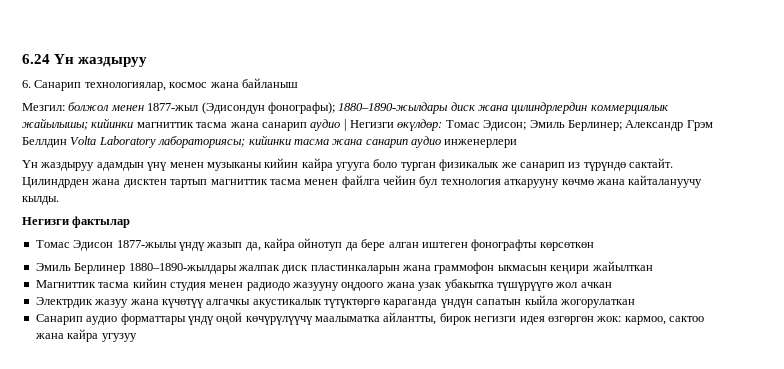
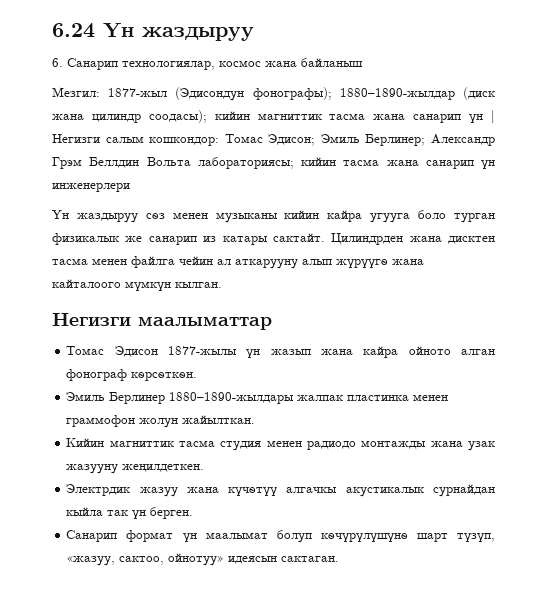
[68,102,144,111] болжол менен -> (100, 92) none
[338,102,668,114] [22,118,134,130] 1880–1890-жылдары диск жана цилиндрлердин коммерциялык жайылышы; кийинки -> [339,87,495,100] [52,110,250,123] 1880–1890-жылдар (диск жана цилиндр соодасы); кийин
[310,119,341,131] аудио -> [469,114,484,123] үн
[397,119,443,131] өкүлдөр: -> [105,136,220,146] салым кошкондор:
[70,135,441,148] Volta Laboratory лабораториясы; кийинки тасма жана санарип аудио -> [146,157,495,169] Вольта лабораториясы; кийин тасма жана санарип үн
[96,162,168,171] адамдын үнү -> [145,213,165,219] сөз
[583,162,626,171] түрүндө -> [222,236,268,245] катары
[170,179,268,188] тартып магниттик -> (495, 240) none
[419,175,703,188] [22,196,59,205] [22,216,131,228] бул технология аткарууну көчмө жана кайталануучу кылды. // Негизги фактылар -> [217,259,424,269] [52,279,222,291] [52,312,272,330] ал аткарууну алып жүрүүгө жана кайталоого мүмкүн кылган. // Негизги маалыматтар
[178,238,594,251] [35,261,653,274] [35,278,612,291] үндү жазып да, кайра ойнотуп да бере алган иштеген фонографты көрсөткөн // Эмиль Берлинер 1880–1890-жылдары жалпак диск пластинкаларын жана граммофон ыкмасын кеңири жайылткан // Магниттик тасма кийин студия менен радиодо жазууну оңдоого жана узак убакытка түшүрүүгө жол ачкан -> [246,346,495,358] [66,369,198,381] [66,392,449,404] [66,415,256,428] [66,438,495,451] [66,464,205,474] үн жазып жана кайра ойното алган фонограф көрсөткөн. // Эмиль Берлинер 1880–1890-жылдары жалпак пластинка менен граммофон жолун жайылткан. // Кийин магниттик тасма студия менен радиодо монтажды жана узак жазууну жеңилдеткен.
[324,295,635,308] [35,312,704,325] [34,329,137,342] түтүктөргө караганда үндүн сапатын кыйла жогорулаткан // Санарип аудио форматтары үндү оңой көчүрүлүүчү маалыматка айлантты, бирок негизги идея өзгөргөн жок: кармоо, сактоо жана кайра угузуу -> [433,484,495,497] [66,507,194,519] [66,530,496,543] [66,553,340,566] сурнайдан кыйла так үн берген. // Санарип формат үн маалымат болуп көчүрүлүшүнө шарт түзүп, «жазуу, сактоо, ойнотуу» идеясын сактаган.

